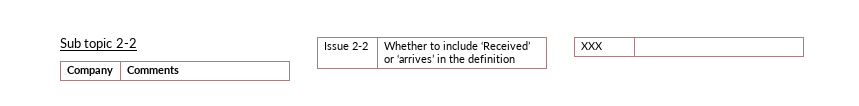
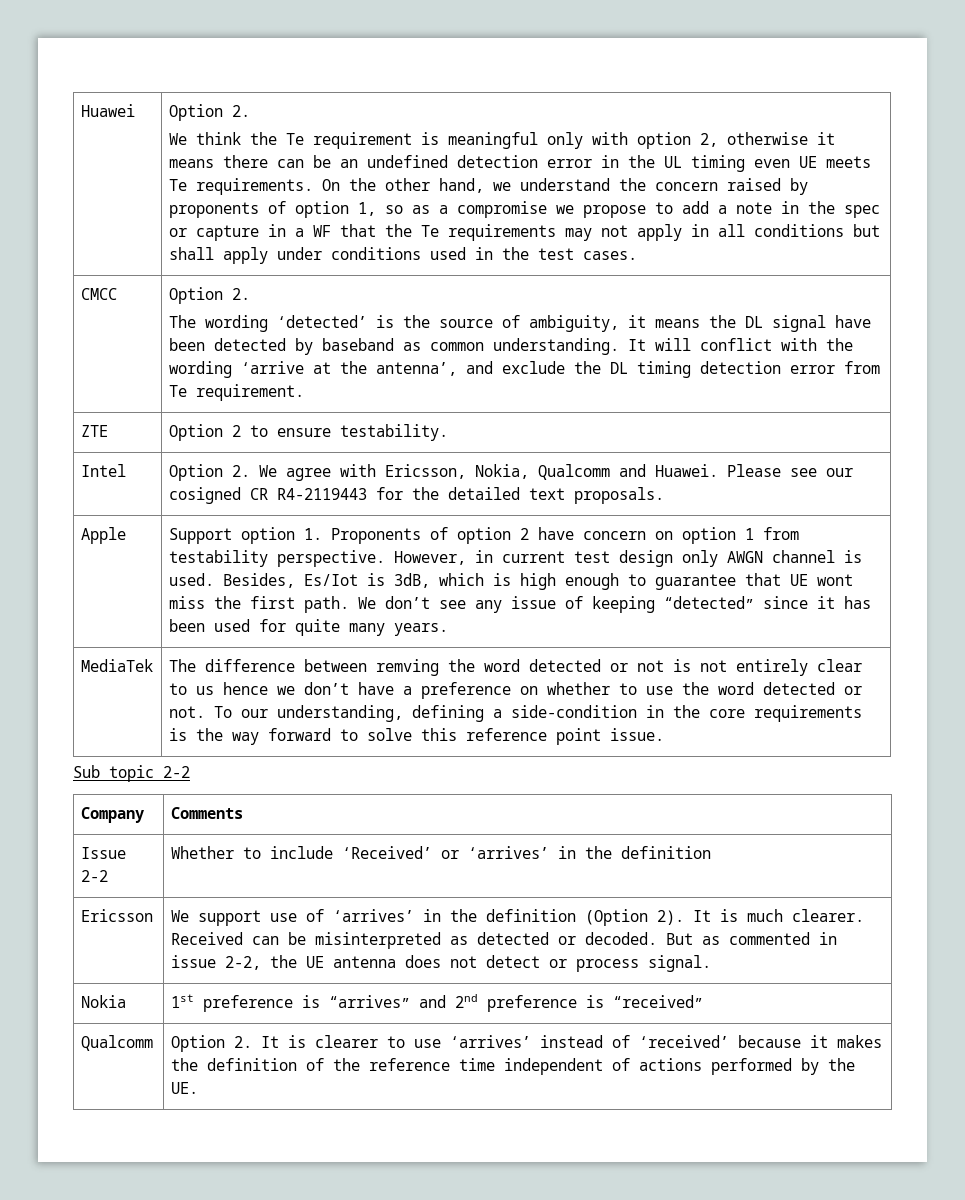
(60, 43) none -> [80,104,135,117] [168,104,250,121] [168,132,835,149] [168,155,871,172] [168,178,808,195] [168,201,880,218] [168,224,880,241] [168,247,637,264] [80,288,117,300] [168,287,250,304] [168,315,871,332] [168,338,853,355] [168,361,880,378] [168,384,304,401] [80,425,108,437] [168,424,448,441] [80,464,126,477] [168,464,853,481] [168,487,664,504] [80,527,126,544] [168,527,799,544] [168,550,862,567] [168,573,853,590] [168,596,871,613] [168,619,448,636] [80,659,153,672] [168,659,862,676] [168,682,862,699] [168,705,862,722] [168,728,664,745] Huawei | Option 2. // We think the Te requirement is meaningful only with option 2, otherwise it means there can be an undefined detection error in the UL timing even UE meets Te requirements. On the other hand, we understand the concern raised by proponents of option 1, so as a compromise we propose to add a note in the spec or capture in a WF that the Te requirements may not apply in all conditions but shall apply under conditions used in the test cases. // CMCC | Option 2. // The wording ‘detected’ is the source of ambiguity, it means the DL signal have been detected by baseband as common understanding. It will conflict with the wording ‘arrive at the antenna’, and exclude the DL timing detection error from Te requirement. // ZTE | Option 2 to ensure testability. // Intel | Option 2. We agree with Ericsson, Nokia, Qualcomm and Huawei. Please see our cosigned CR R4-2119443 for the detailed text proposals. // Apple | Support option 1. Proponents of option 2 have concern on option 1 from testability perspective. However, in current test design only AWGN channel is used. Besides, Es/Iot is 3dB, which is high enough to guarantee that UE wont miss the first path. We don’t see any issue of keeping “detected” since it has been used for quite many years. // MediaTek | The difference between remving the word detected or not is not entirely clear to us hence we don’t have a preference on whether to use the word detected or not. To our understanding, defining a side-condition in the core requirements is the way forward to solve this reference point issue. //
[580,42,603,50] XXX | -> [80,909,153,922] [170,909,864,926] [170,932,837,949] [170,955,711,972] [80,995,126,1008] [170,994,703,1012] [80,1035,153,1051] [170,1035,882,1052] [170,1058,855,1075] [170,1082,198,1094] Ericsson | We support use of ‘arrives’ in the definition (Option 2). It is much clearer. Received can be misinterpreted as detected or decoded. But as commented in issue 2-2, the UE antenna does not detect or process signal. // Nokia | 1st preference is “arrives” and 2nd preference is “received” // Qualcomm | Option 2. It is clearer to use ‘arrives’ instead of ‘received’ because it makes the definition of the reference time independent of actions performed by the UE.

